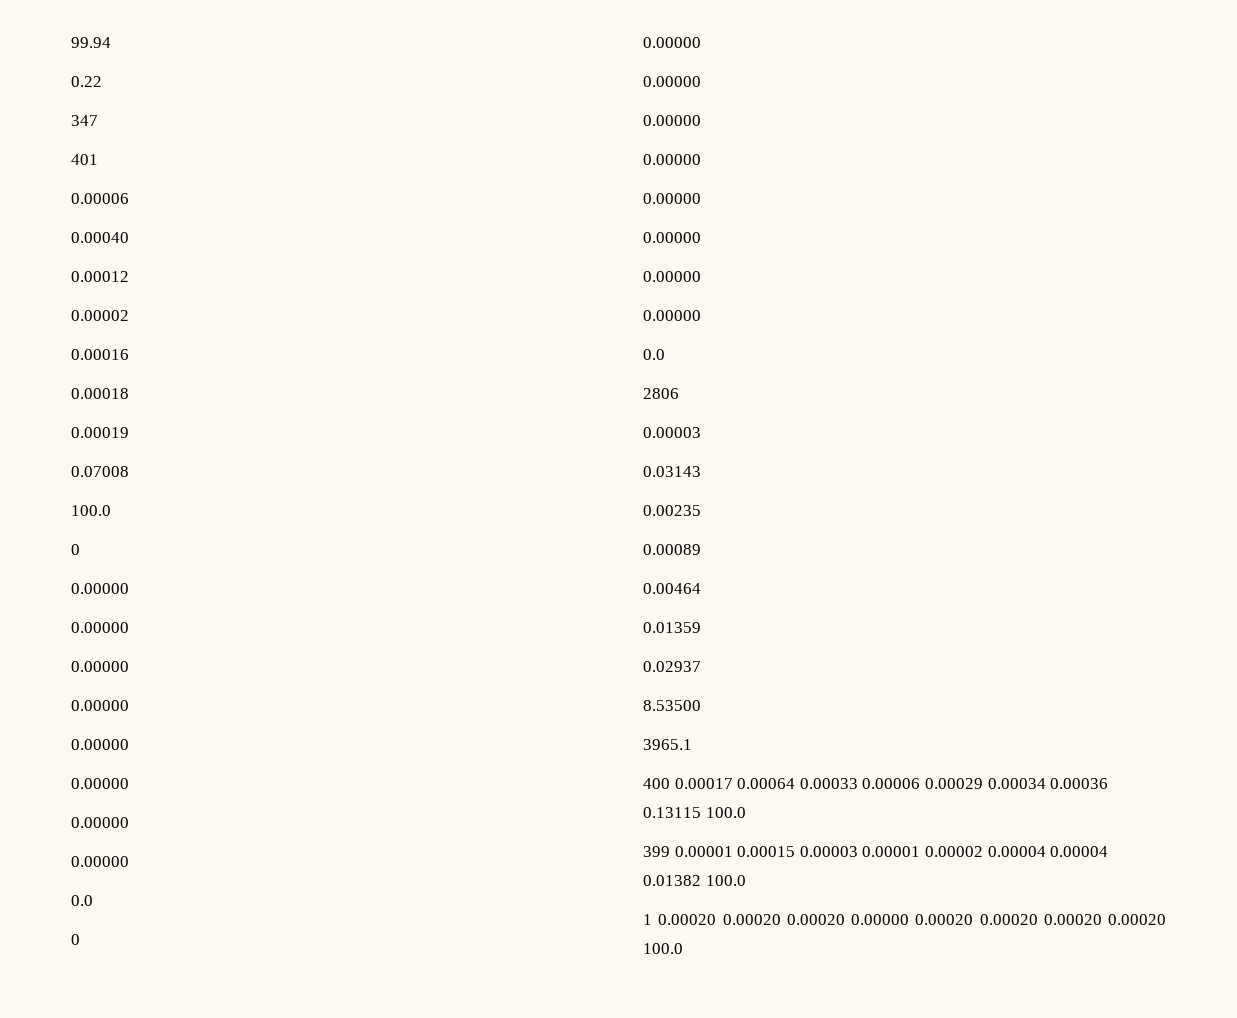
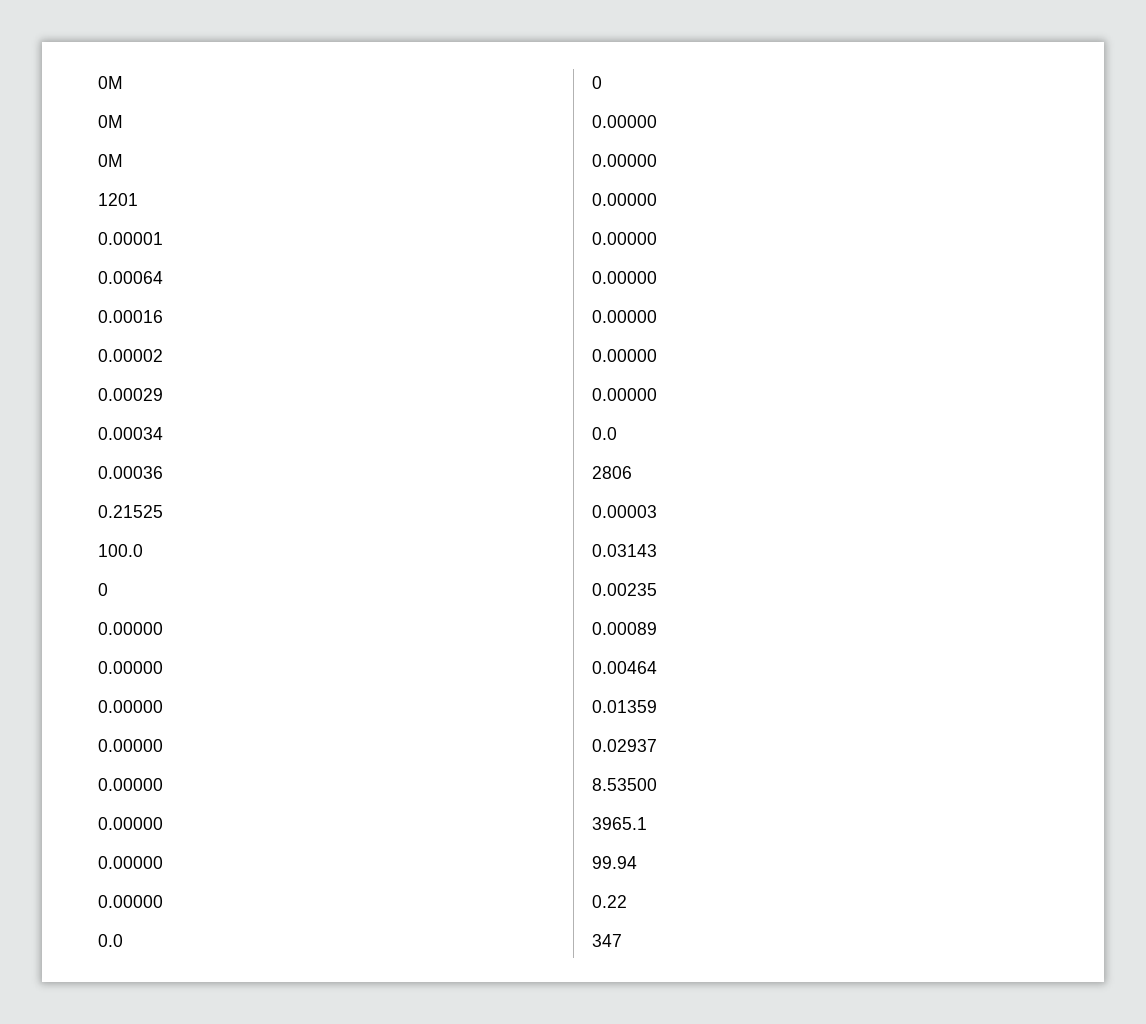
[71,37,111,48] [71,76,102,87] [71,115,98,126] [71,154,98,165] [71,193,129,204] [71,232,129,243] [71,271,129,282] [71,310,129,321] [71,349,129,360] [71,388,129,399] [71,427,129,438] [71,466,129,477] 99.94 // 0.22 // 347 // 401 // 0.00006 // 0.00040 // 0.00012 // 0.00002 // 0.00016 // 0.00018 // 0.00019 // 0.07008 -> [98,76,123,89] [98,115,123,128] [98,154,123,167] [98,193,138,206] [98,232,163,245] [98,271,163,284] [98,310,163,323] [98,349,163,362] [98,388,163,401] [98,427,163,440] [98,466,163,479] [98,505,163,518] 0M // 0M // 0M // 1201 // 0.00001 // 0.00064 // 0.00016 // 0.00002 // 0.00029 // 0.00034 // 0.00036 // 0.21525
[643,778,1109,789] [643,807,746,818] [643,846,1109,857] [643,875,746,886] [643,914,1166,925] [643,943,683,954] 400 0.00017 0.00064 0.00033 0.00006 0.00029 0.00034 0.00036 0.13115 100.0 // 399 0.00001 0.00015 0.00003 0.00001 0.00002 0.00004 0.00004 0.01382 100.0 // 1 0.00020 0.00020 0.00020 0.00000 0.00020 0.00020 0.00020 0.00020 100.0 -> [592,856,637,869] [592,895,627,908] [592,934,622,947] 99.94 // 0.22 // 347

